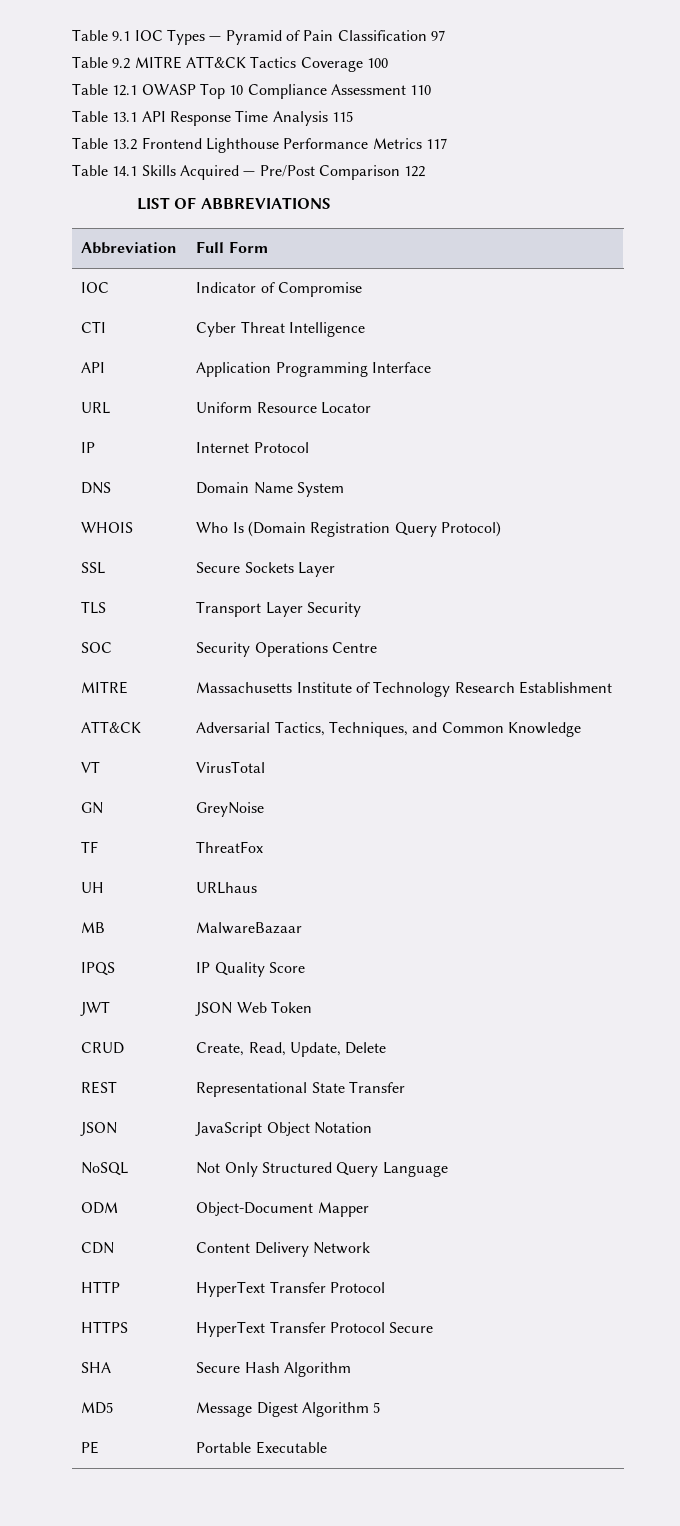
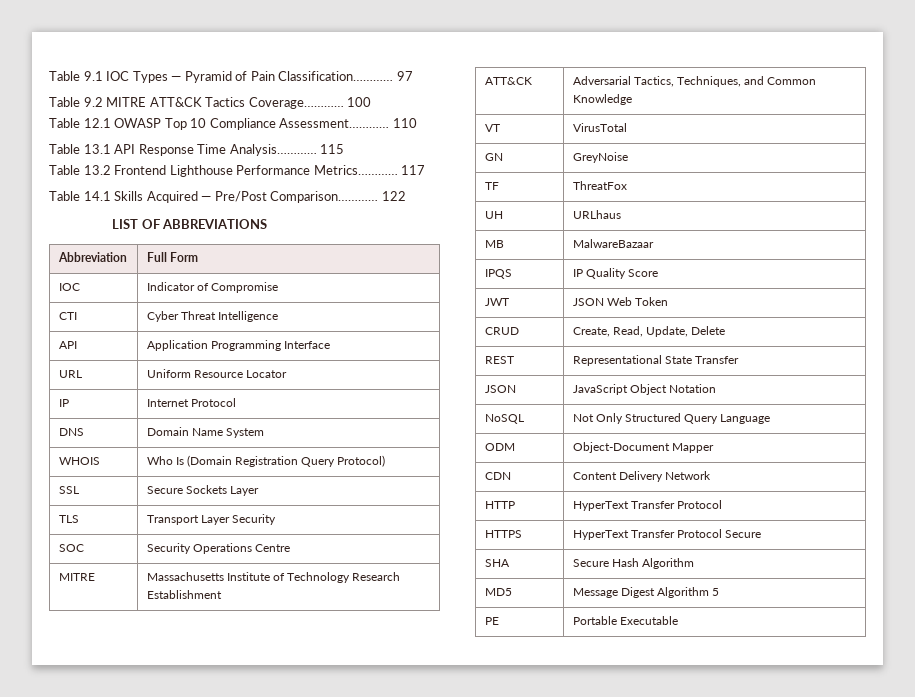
[337,30,427,41] Classification -> [278,71,394,81] Classification…………
[300,57,363,72] Coverage -> [248,97,344,109] Coverage…………
[330,84,406,95] Assessment -> [279,118,390,128] Assessment…………
[272,111,328,126] Analysis -> [229,144,317,156] Analysis…………
[372,138,422,149] Metrics -> [313,165,398,175] Metrics…………
[318,165,400,180] Comparison -> [270,191,379,203] Comparison…………

